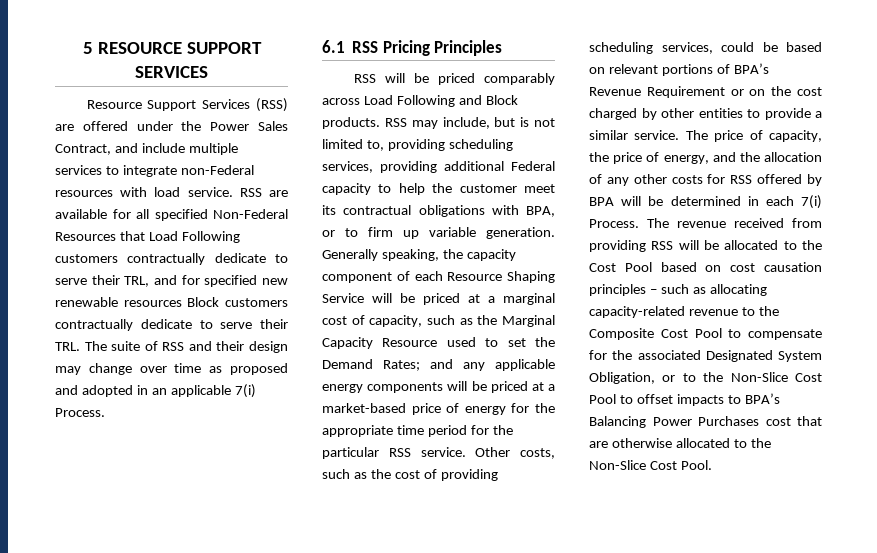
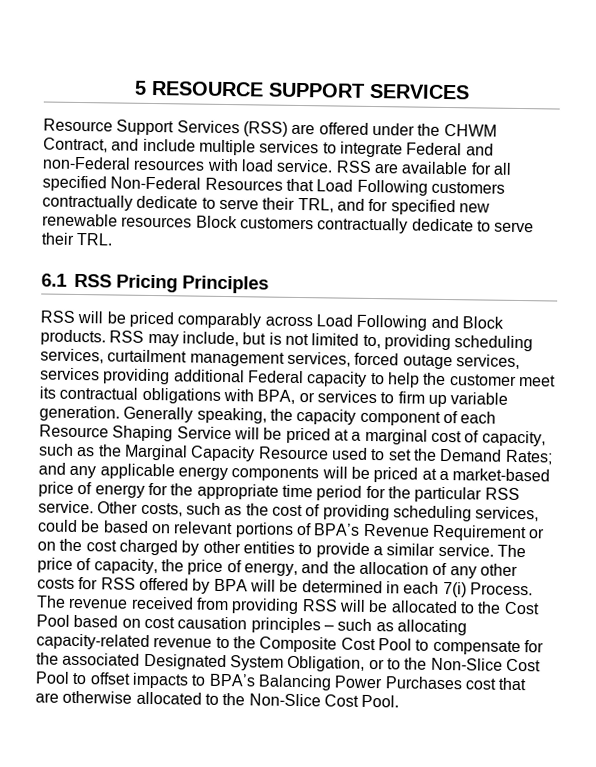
[210,121,288,131] Power Sales -> [443,123,497,137] CHWM
(177, 171) none -> [406,142,494,156] Federal and
[84,341,288,353] [55,363,288,375] [55,384,256,398] [55,408,105,417] The suite of RSS and their design may change over time as proposed and adopted in an applicable 7(i) Process. -> (114, 239) none
(373, 167) none -> [107,349,520,370] [40,367,100,381] curtailment management services, forced outage services, services
(335, 233) none -> [316,390,377,404] services

